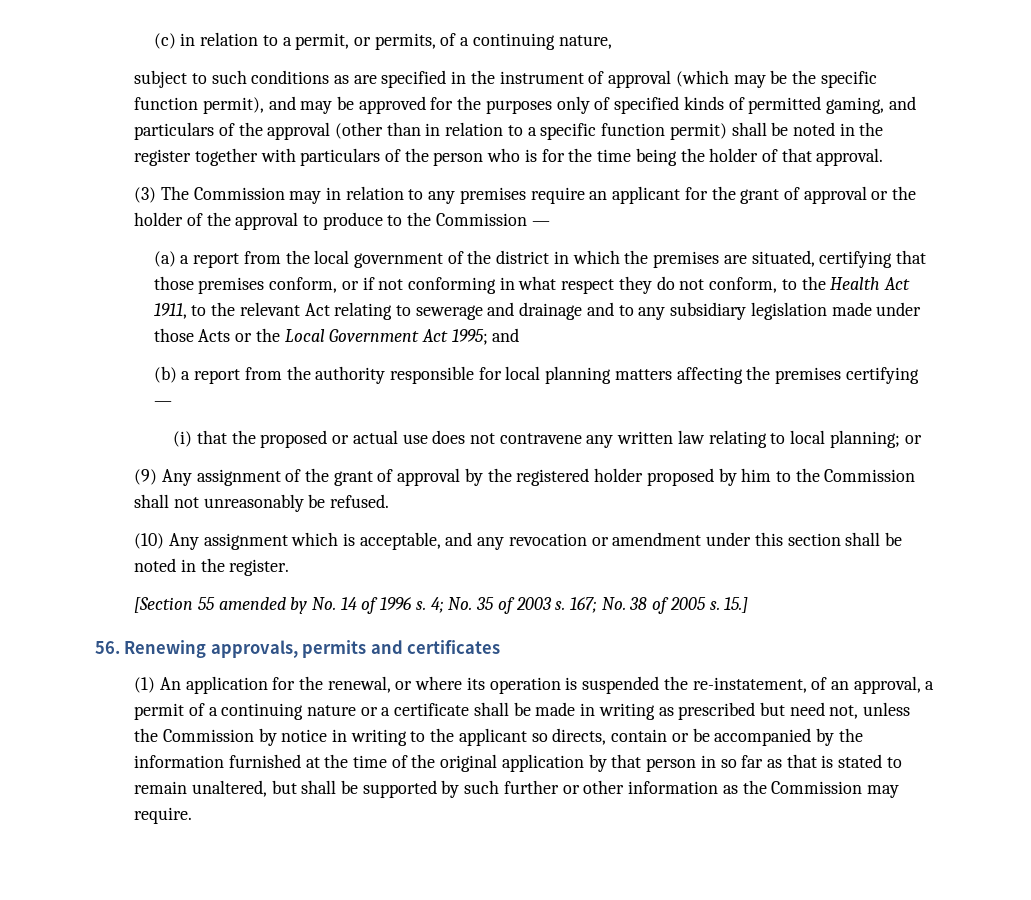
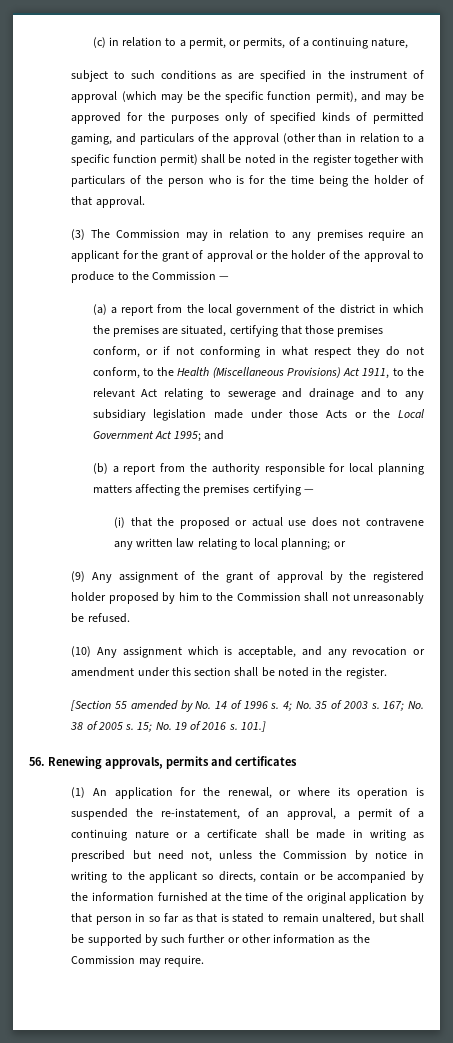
(881, 283) none -> [212,367,341,378] (Miscellaneous Provisions)
[724,597,749,613] 15.] -> [137,721,266,732] 15; No. 19 of 2016 s. 101.]

